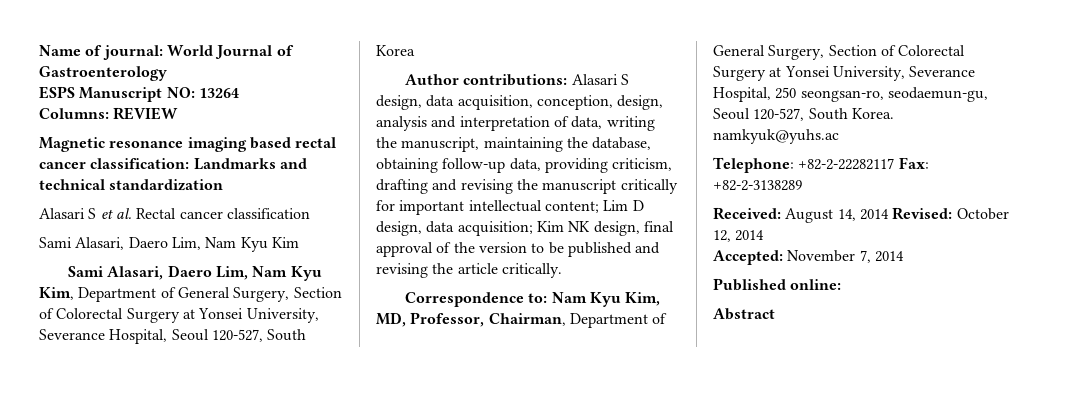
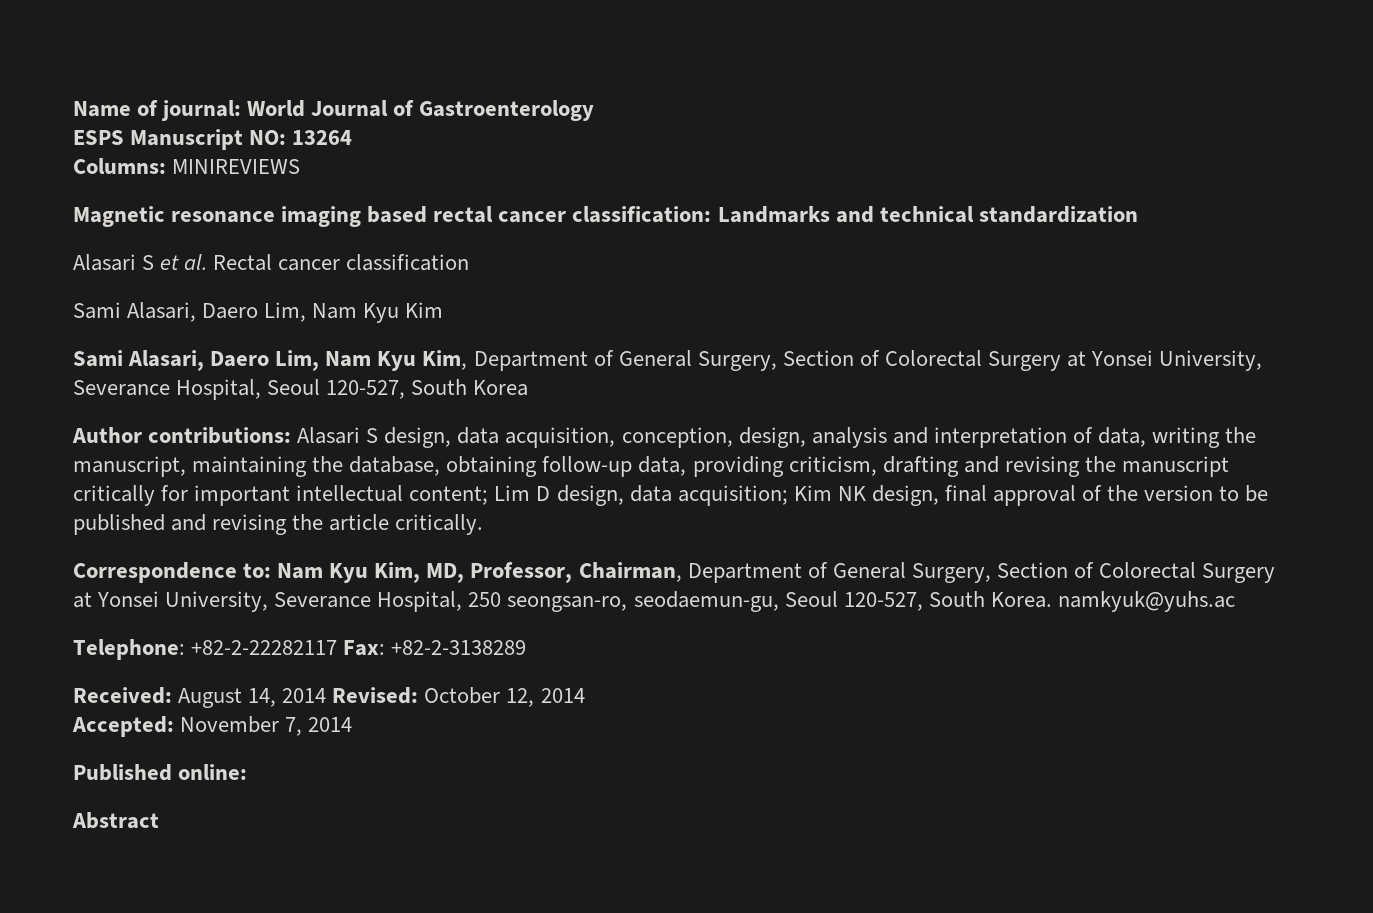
[113,107,179,120] REVIEW -> [172,159,301,174] MINIREVIEWS

